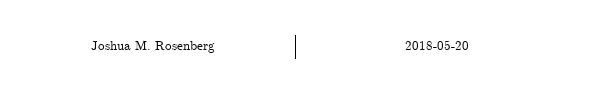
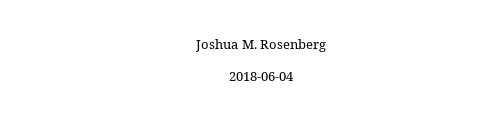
[405,40,469,50] 2018-05-20 -> [229,72,294,81] 2018-06-04

